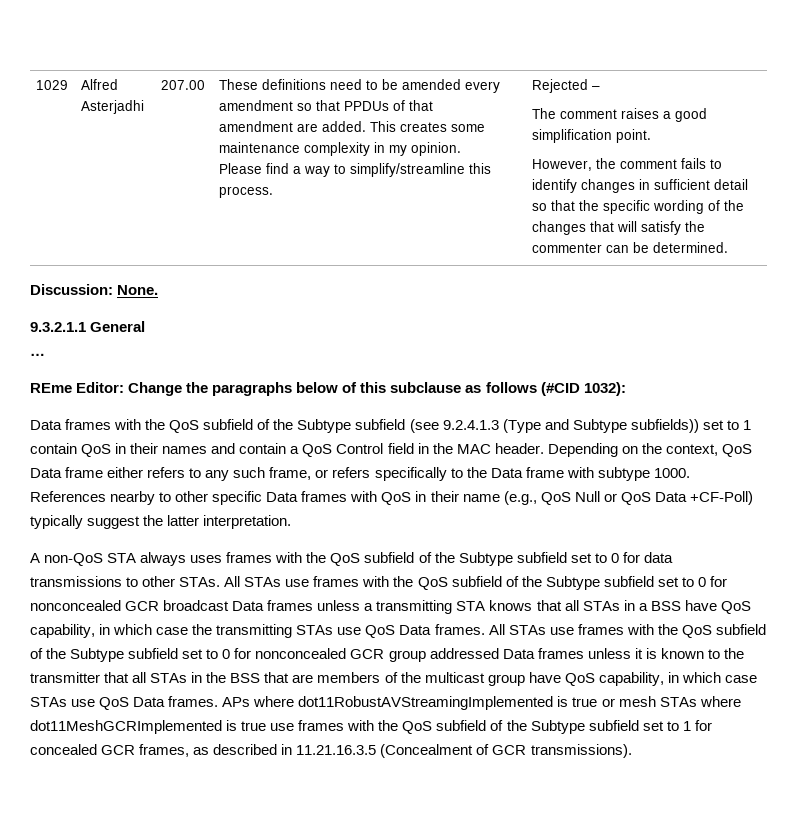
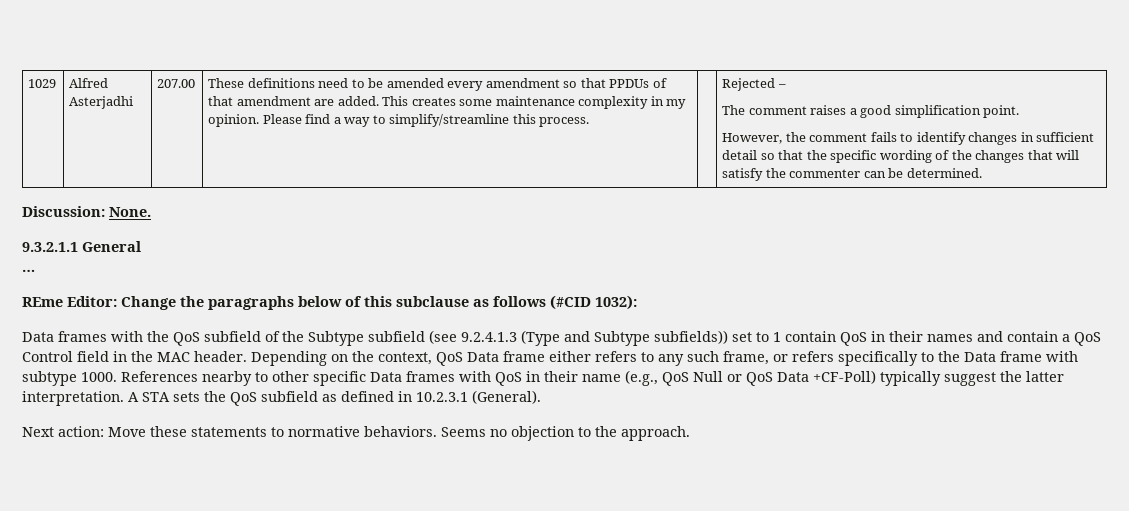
[30,552,673,566] [30,576,727,590] [30,600,751,614] [30,624,766,638] [30,648,744,662] [30,672,757,686] [30,696,741,710] [30,720,712,734] [30,744,632,758] // A non-QoS STA always uses frames with the QoS subfield of the Subtype subfield set to 0 for data transmissions to other STAs. All STAs use frames with the QoS subfield of the Subtype subfield set to 0 for nonconcealed GCR broadcast Data frames unless a transmitting STA knows that all STAs in a BSS have QoS capability, in which case the transmitting STAs use QoS Data frames. All STAs use frames with the QoS subfield of the Subtype subfield set to 0 for nonconcealed GCR group addressed Data frames unless it is known to the transmitter that all STAs in the BSS that are members of the multicast group have QoS capability, in which case STAs use QoS Data frames. APs where dot11RobustAVStreamingImplemented is true or mesh STAs where dot11MeshGCRImplemented is true use frames with the QoS subfield of the Subtype subfield set to 1 for concealed GCR frames, as described in 11.21.16.3.5 (Concealment of GCR transmissions). -> [128,390,541,406] [22,426,690,441] A STA sets the QoS subfield as defined in 10.2.3.1 (General). // Next action: Move these statements to normative behaviors. Seems no objection to the approach.

